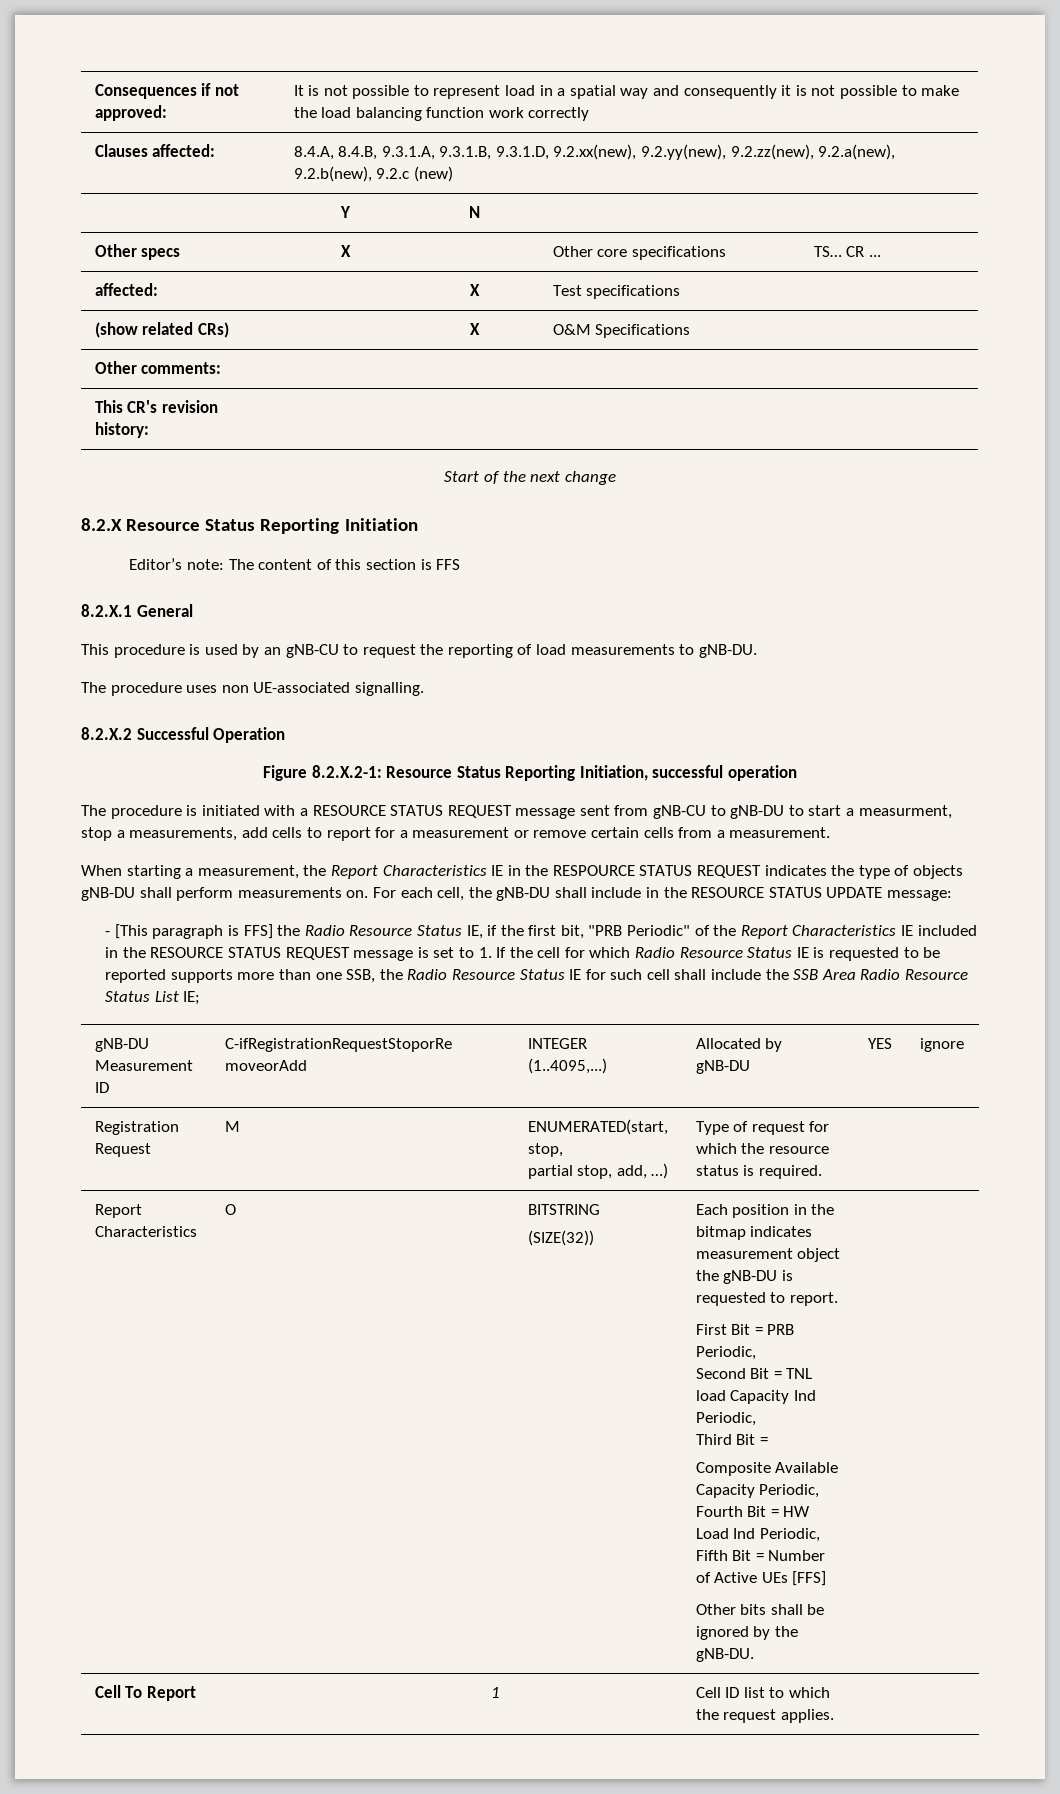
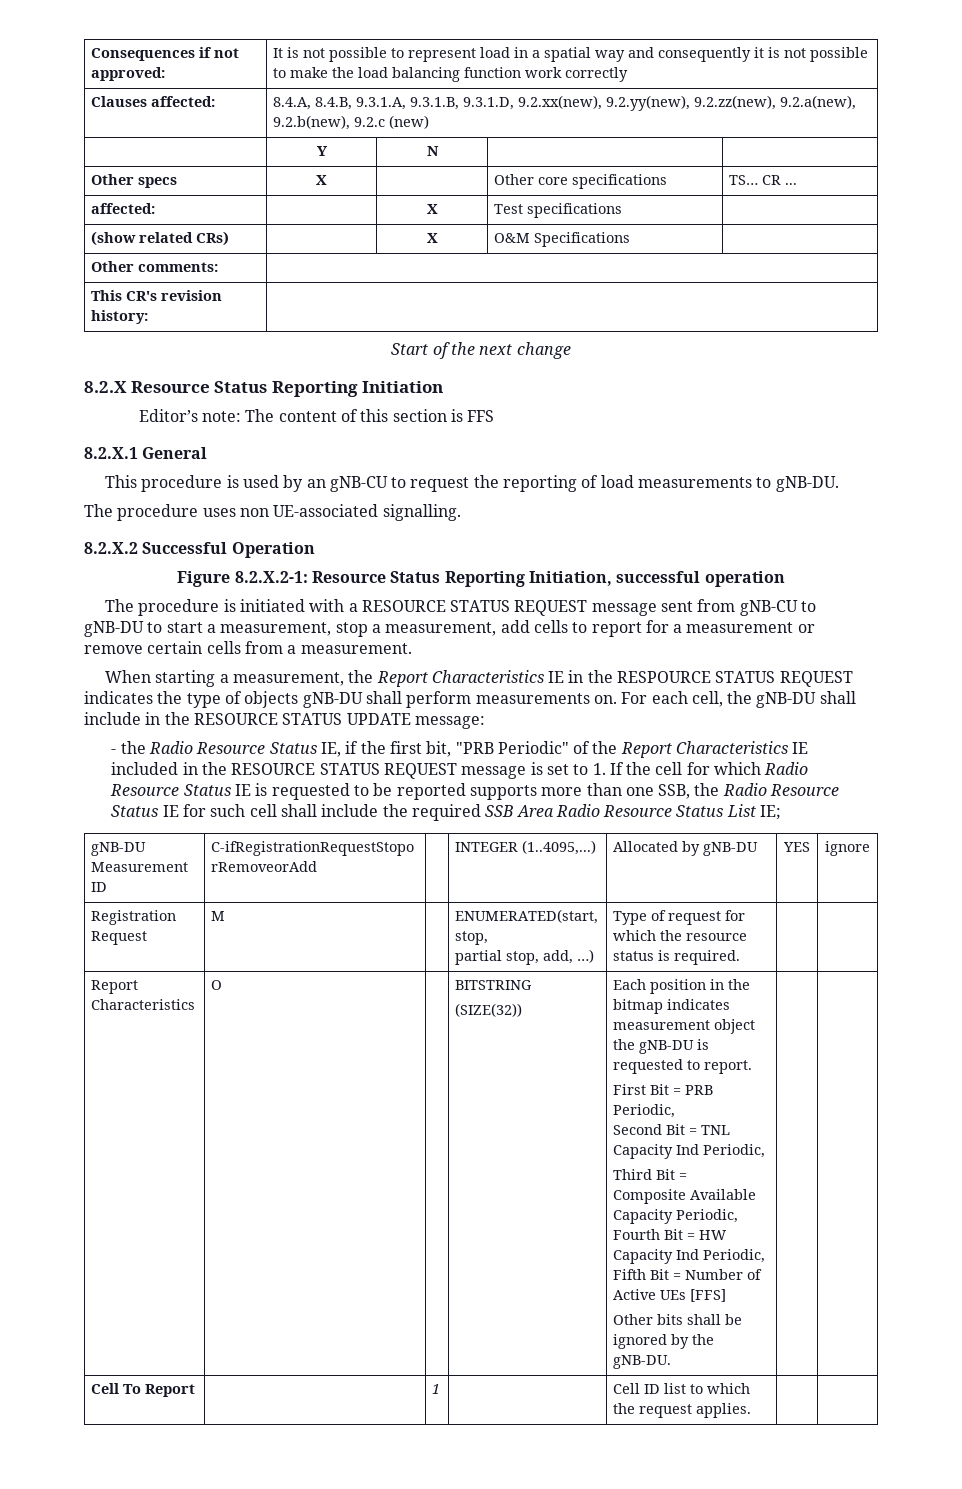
[858,805,952,819] measurment, -> [220,622,332,636] measurement,
[129,827,238,841] measurements, -> [385,622,497,636] measurement,
[114,924,273,939] [This paragraph is FFS] -> (117, 751) none
(789, 974) none -> [411,804,481,821] required
[695,1390,726,1401] load -> (730, 1130) none
[695,1528,729,1539] Load -> [612,1249,673,1264] Capacity

